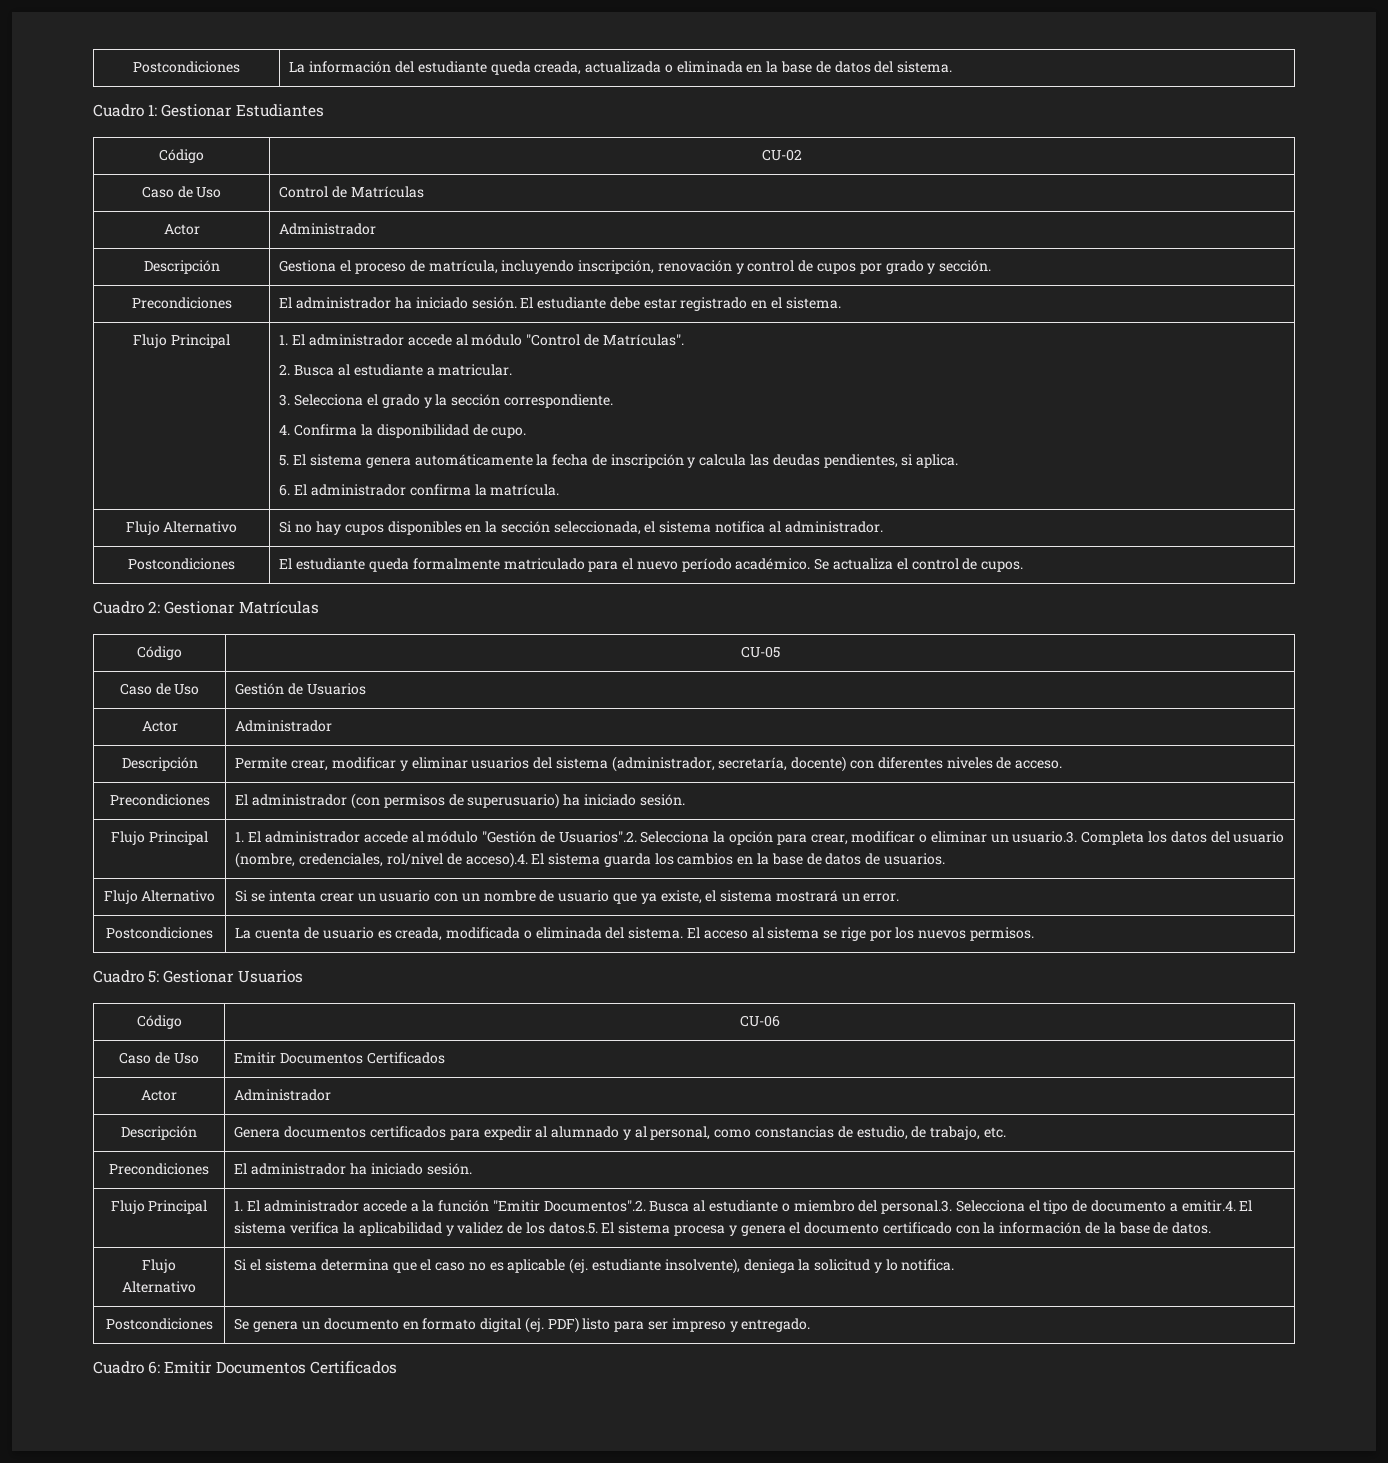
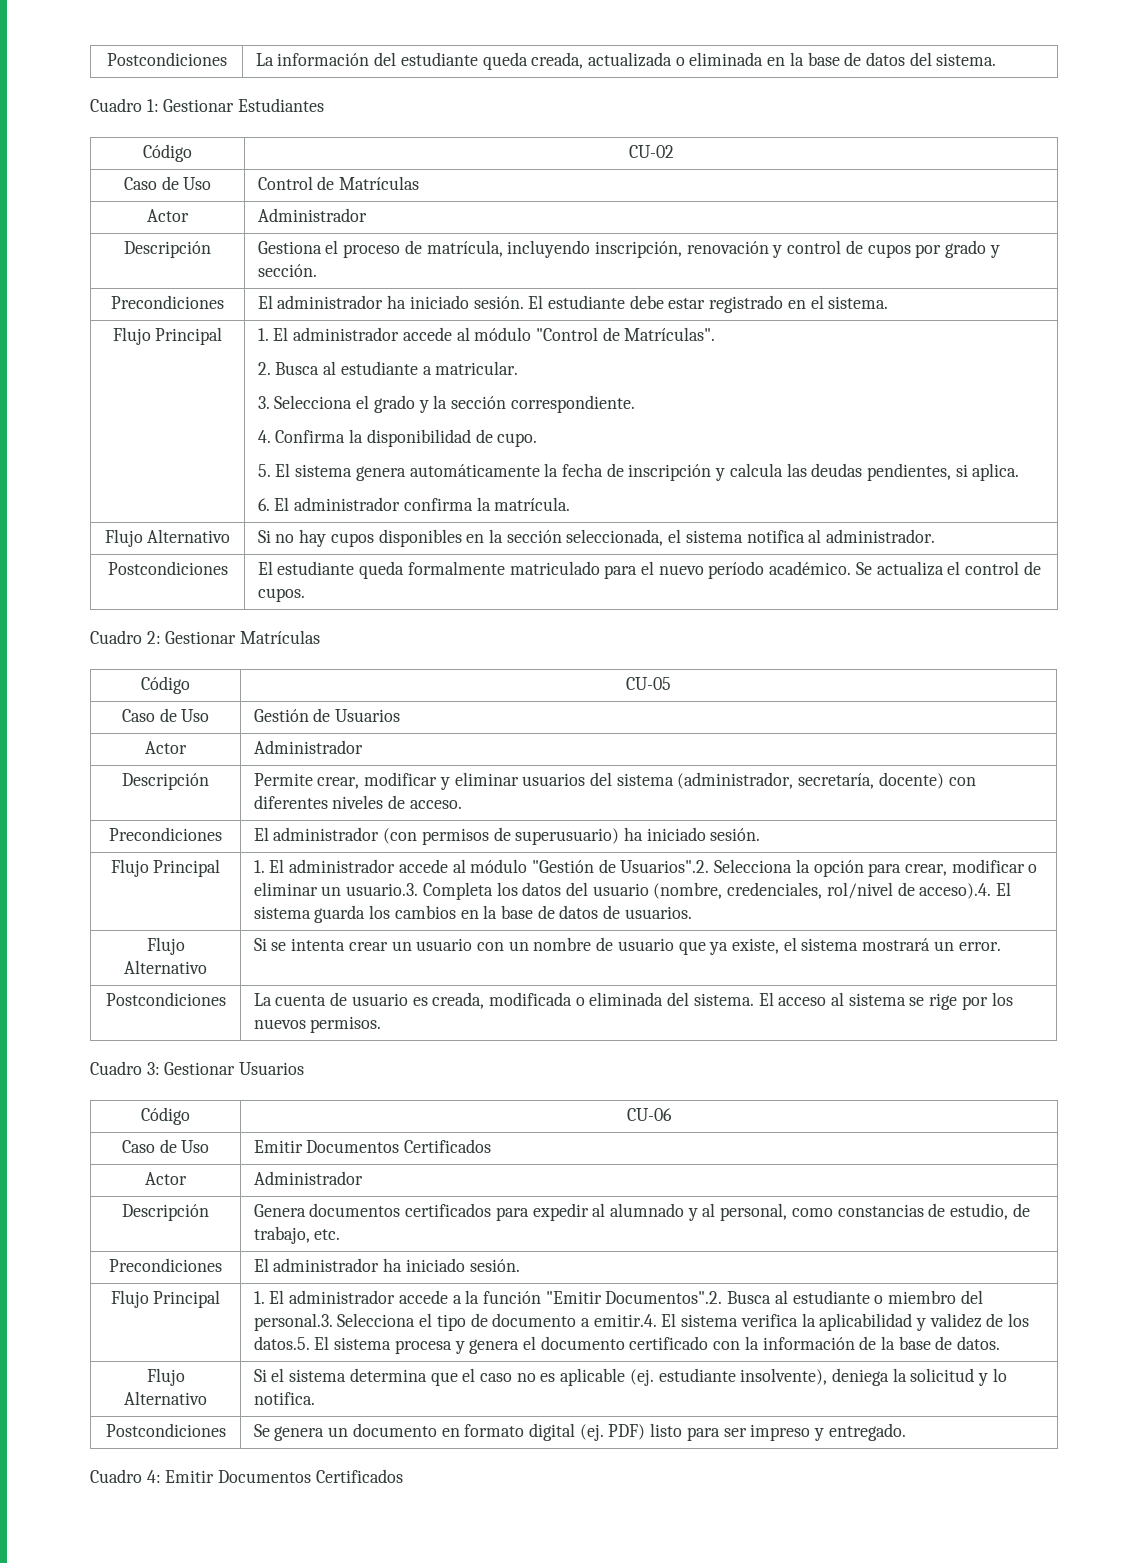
[148,970,160,983] 5: -> [146,1062,160,1075] 3:
[148,1361,161,1374] 6: -> [146,1470,161,1483] 4:

